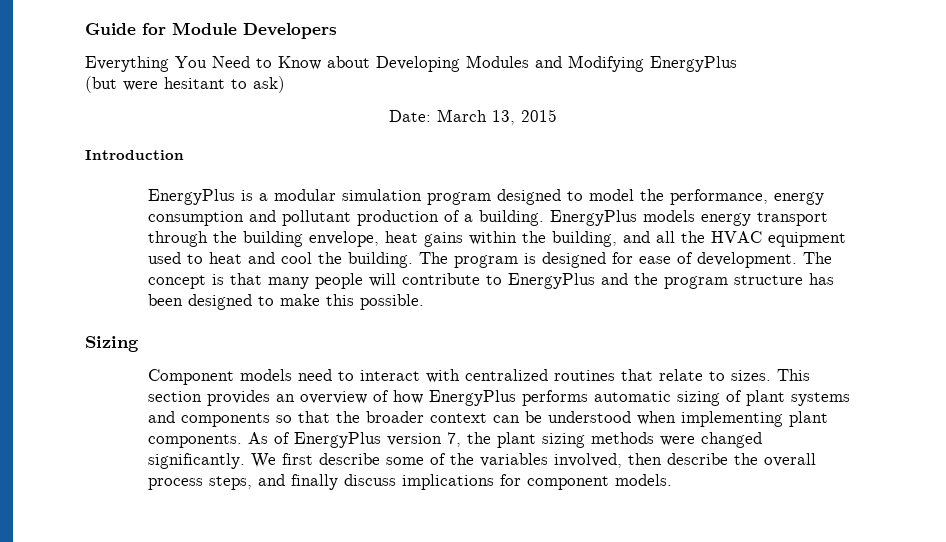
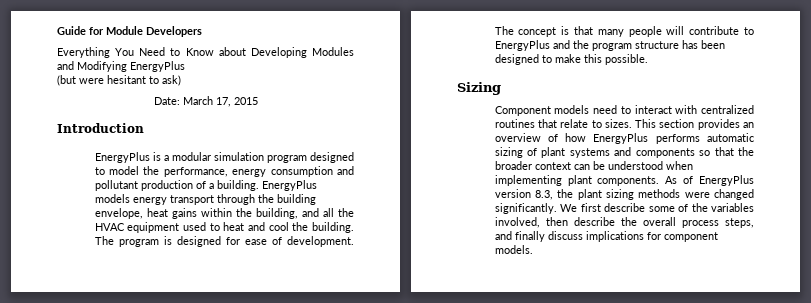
[492,110,515,125] 13, -> [215,97,231,107] 17,
[446,432,461,447] 7, -> [534,190,553,200] 8.3,

